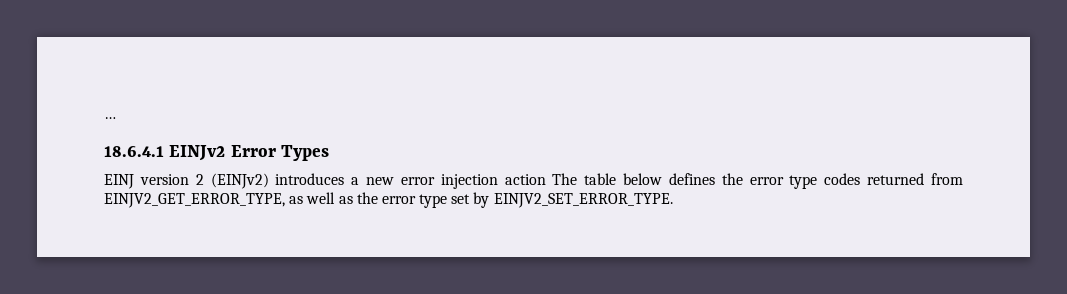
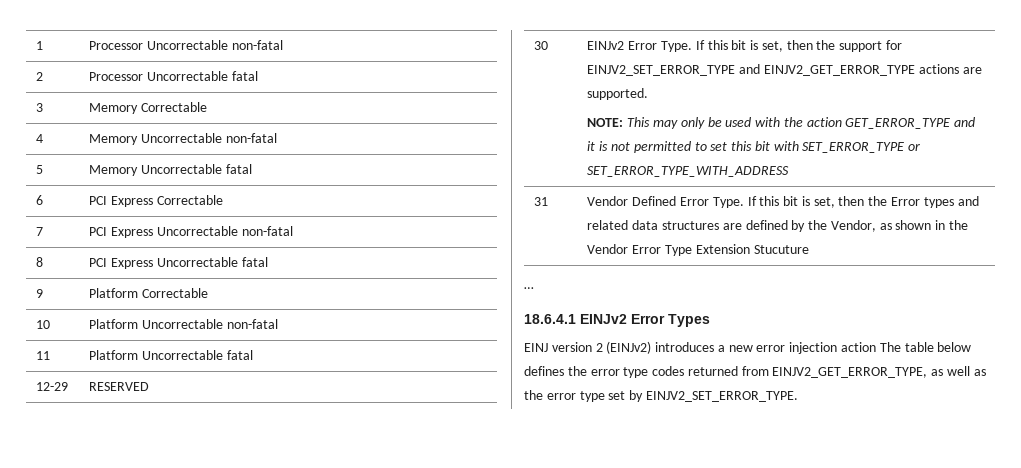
(104, 118) none -> [36,41,44,50] [89,40,283,50] [36,72,44,81] [89,71,258,81] [36,103,44,112] [89,102,208,114] [36,134,44,143] [89,133,277,145] [36,165,44,174] [89,164,252,176] [36,195,44,205] [89,195,223,207] [36,227,44,236] [89,226,293,238] [36,257,44,267] [89,257,268,269] [36,289,44,298] [89,288,209,298] [36,320,51,329] [89,319,278,329] [36,351,51,360] [89,350,253,360] [36,382,69,391] [89,382,150,391] [534,41,549,50] [587,40,903,52] [587,64,982,76] [587,88,649,100] [587,117,976,129] [587,141,921,153] [587,166,790,177] [534,197,549,206] [587,196,979,208] [587,220,969,232] [587,244,809,256] 1 | Processor Uncorrectable non-fatal // 2 | Processor Uncorrectable fatal // 3 | Memory Correctable // 4 | Memory Uncorrectable non-fatal // 5 | Memory Uncorrectable fatal // 6 | PCI Express Correctable // 7 | PCI Express Uncorrectable non-fatal // 8 | PCI Express Uncorrectable fatal // 9 | Platform Correctable // 10 | Platform Uncorrectable non-fatal // 11 | Platform Uncorrectable fatal // 12-29 | RESERVED // 30 | EINJv2 Error Type. If this bit is set, then the support for EINJV2_SET_ERROR_TYPE and EINJV2_GET_ERROR_TYPE actions are supported. // NOTE: This may only be used with the action GET_ERROR_TYPE and it is not permitted to set this bit with SET_ERROR_TYPE or SET_ERROR_TYPE_WITH_ADDRESS // 31 | Vendor Defined Error Type. If this bit is set, then the Error types and related data structures are defined by the Vendor, as shown in the Vendor Error Type Extension Stucuture //

